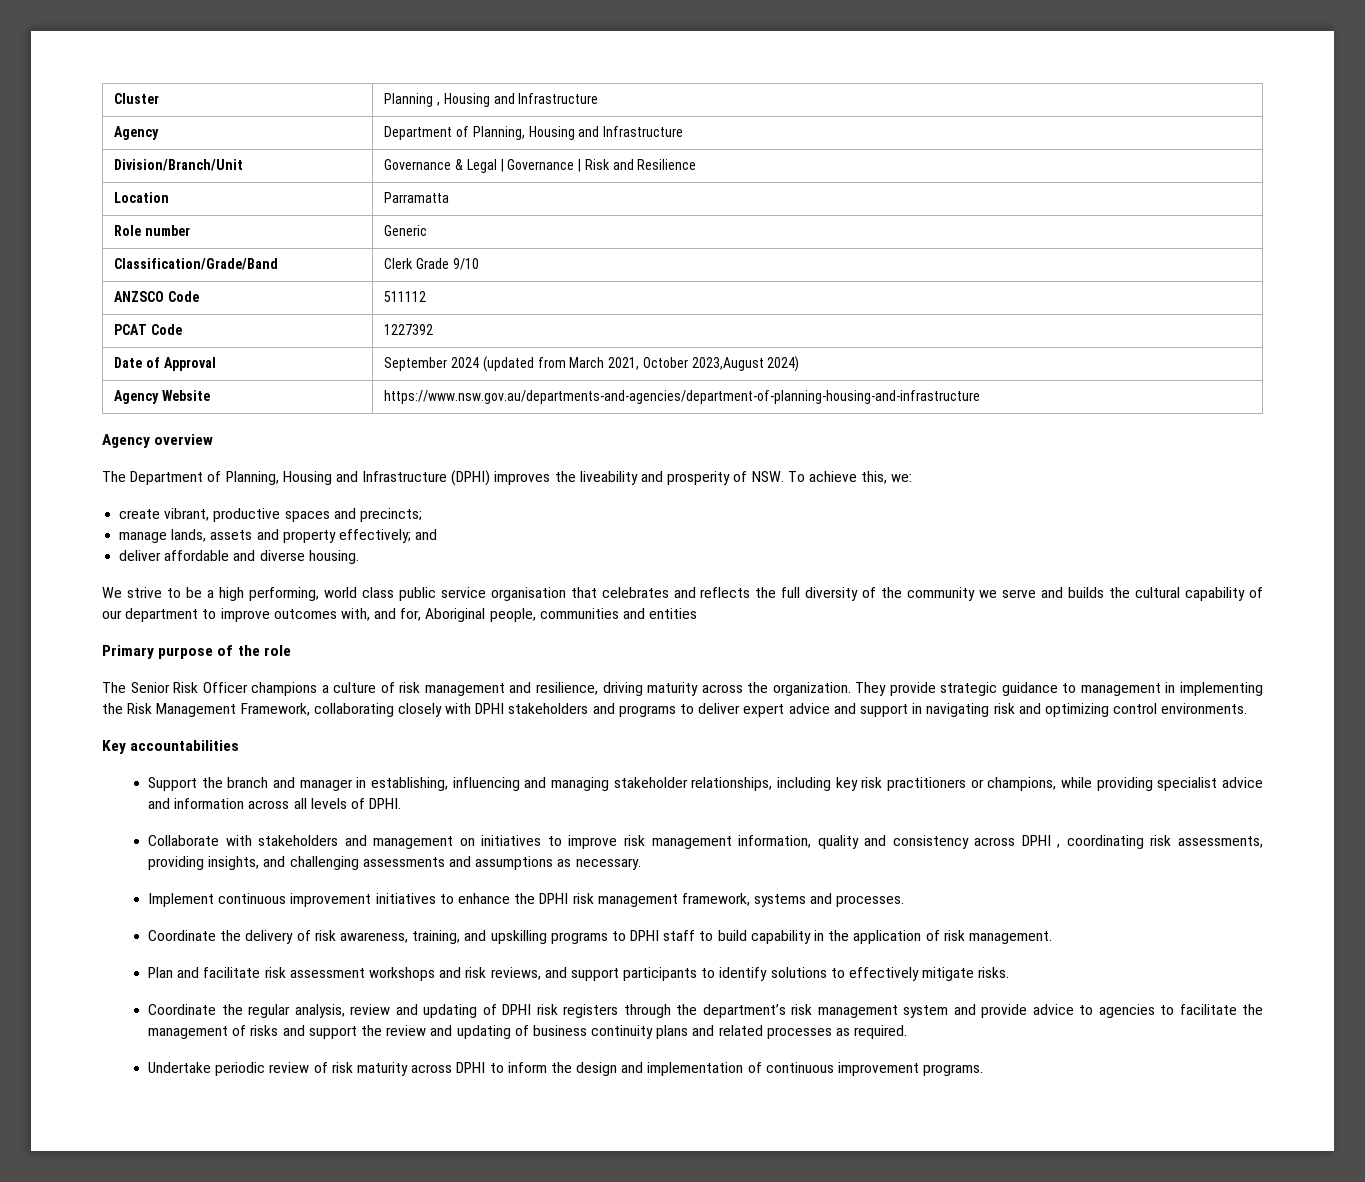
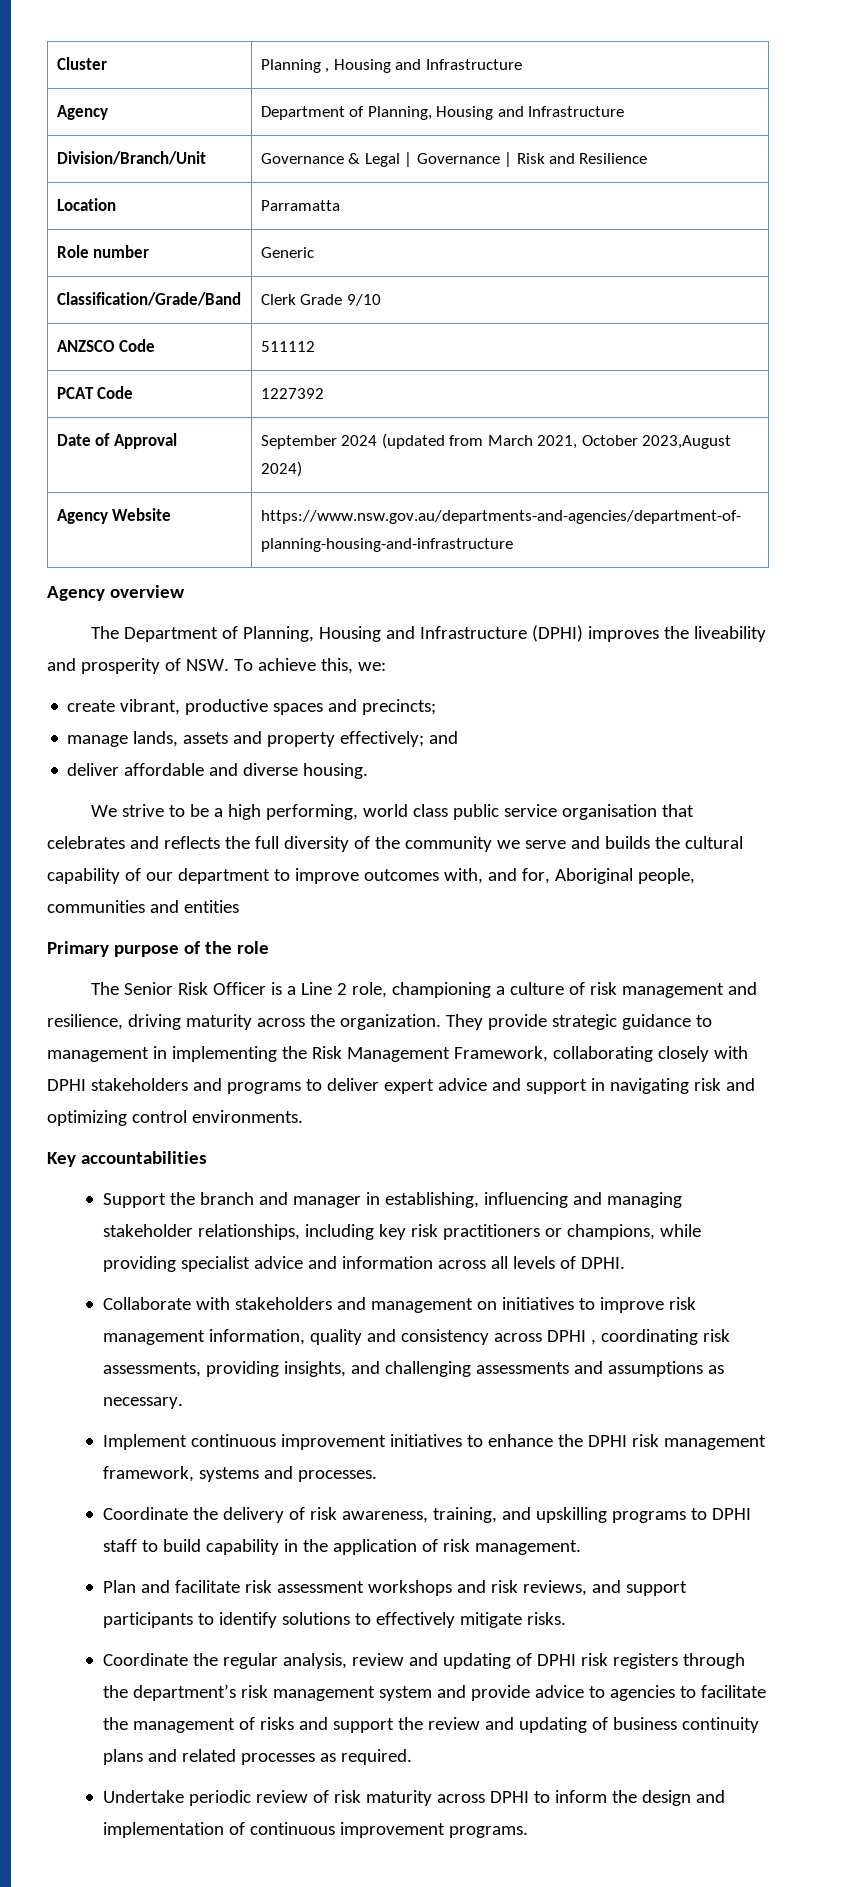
[251,682,318,696] champions -> [270,982,491,998] is a Line 2 role, championing

